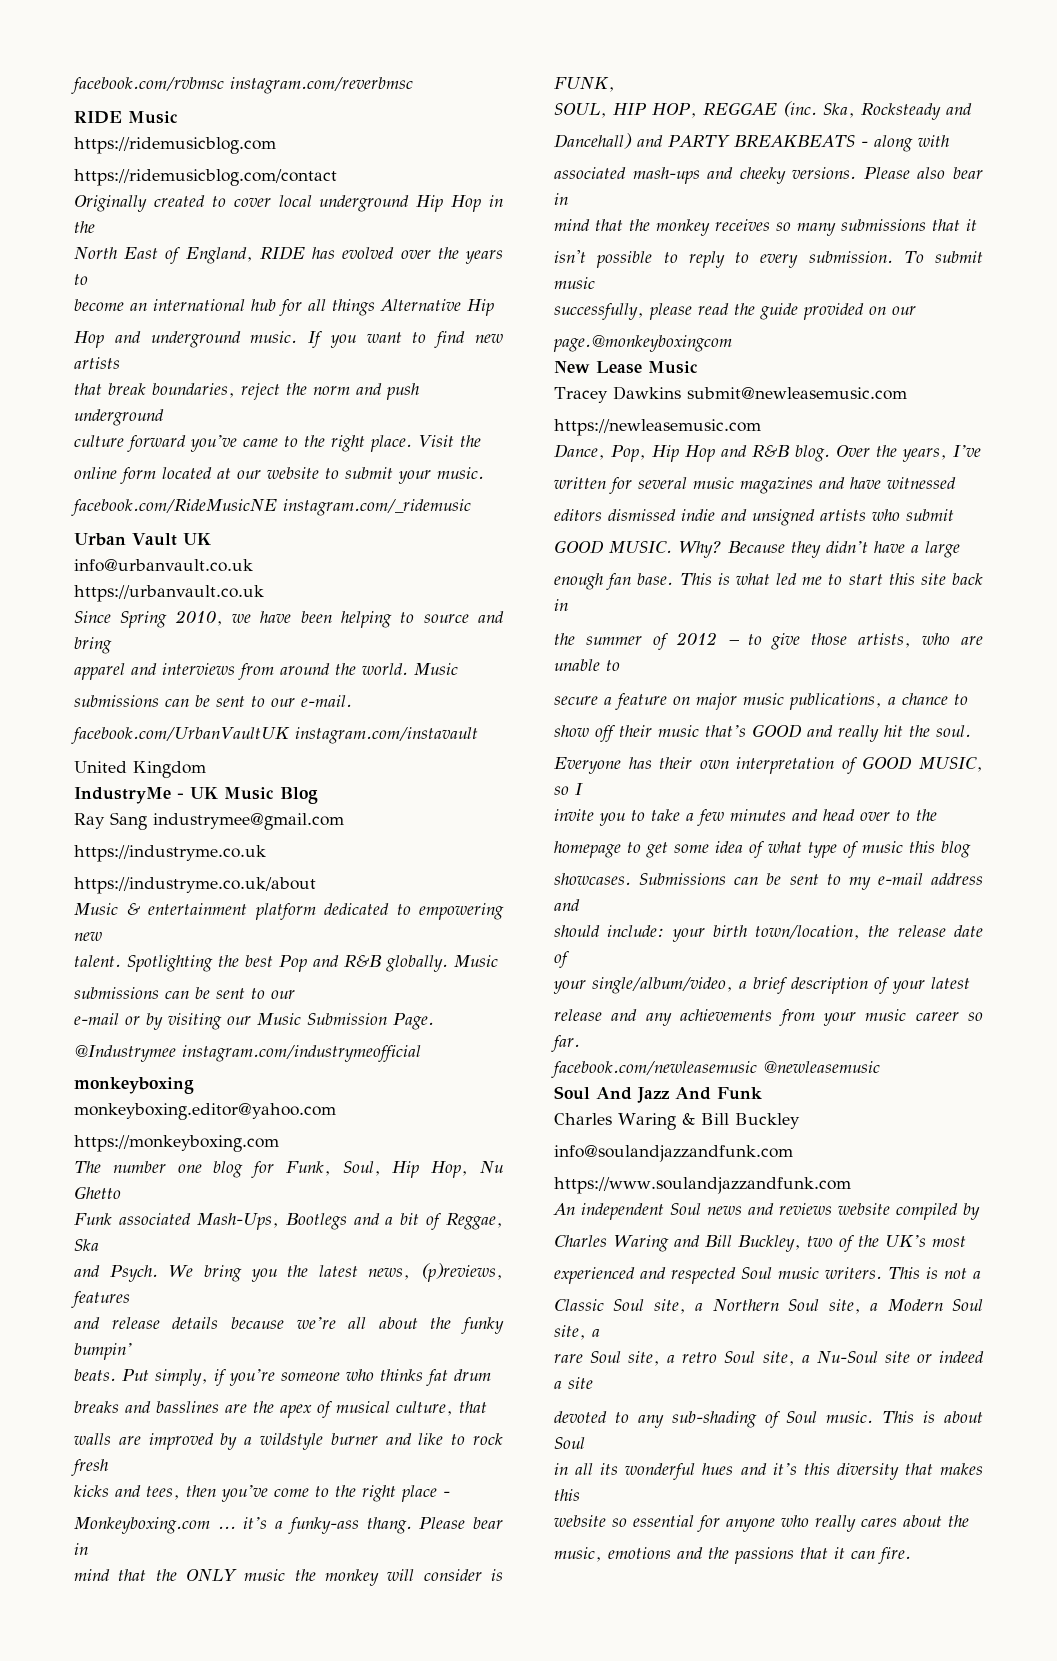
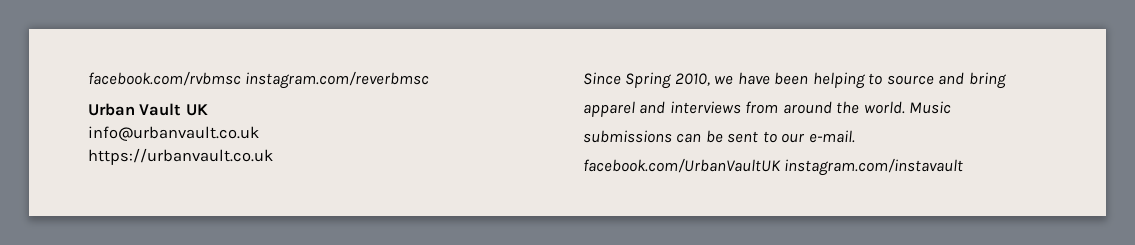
[74,111,178,124] [74,137,276,154] [74,169,337,186] [74,195,503,212] [74,221,95,233] [74,246,504,264] [74,274,88,285] [74,299,494,316] [74,331,503,348] [74,357,120,369] [74,383,419,400] [74,409,164,426] [74,435,481,452] [74,467,484,484] [71,499,471,516] // RIDE Music // https://ridemusicblog.com // https://ridemusicblog.com/contact // Originally created to cover local underground Hip Hop in the // North East of England, RIDE has evolved over the years to // become an international hub for all things Alternative Hip // Hop and underground music. If you want to find new artists // that break boundaries, reject the norm and push underground // culture forward you’ve came to the right place. Visit the // online form located at our website to submit your music. // facebook.com/RideMusicNE instagram.com/_ridemusic -> (430, 80) none
[74,761,206,778] [74,787,318,804] [74,812,344,830] [74,845,266,862] [74,877,316,894] [74,903,504,920] [74,931,102,941] [74,955,498,972] [74,987,295,999] [74,1013,434,1030] [74,1045,421,1062] [74,1077,194,1094] [74,1103,336,1120] [74,1135,279,1152] [74,1161,503,1178] [74,1186,121,1199] [74,1213,503,1230] [74,1239,99,1251] [74,1263,503,1282] [71,1291,130,1308] [74,1317,504,1334] [74,1343,132,1360] [74,1369,491,1386] [74,1401,487,1418] [74,1433,504,1450] [71,1459,108,1476] [74,1485,450,1502] [74,1517,504,1534] [74,1543,88,1555] [74,1569,504,1586] [554,77,615,92] [554,101,972,120] [554,133,949,152] [554,167,983,184] [554,193,568,205] [554,219,977,236] [554,250,983,268] [554,277,595,289] [554,303,916,320] [553,335,732,352] [554,361,698,374] [554,386,907,403] [554,419,761,436] [554,444,981,462] [554,477,956,494] [554,509,954,526] [554,540,960,558] [554,573,983,590] [554,599,568,611] [554,632,983,650] [554,659,620,671] [554,693,968,710] [554,724,971,742] [554,756,983,774] [554,783,583,795] [554,809,937,826] [554,841,971,858] [554,873,983,890] [554,899,580,911] [554,925,983,942] [554,951,570,968] [553,977,970,994] [554,1009,983,1026] [551,1035,580,1052] [551,1061,880,1078] [554,1086,762,1103] [554,1113,800,1130] [554,1145,793,1162] [554,1177,851,1194] [553,1203,980,1220] [554,1235,966,1252] [554,1267,981,1284] [554,1299,984,1314] [554,1325,600,1340] [554,1351,984,1366] [554,1377,593,1389] [554,1411,984,1428] [554,1437,585,1449] [554,1463,983,1480] [554,1489,580,1501] [554,1515,969,1532] [554,1547,911,1564] // United Kingdom // IndustryMe - UK Music Blog // Ray Sang industrymee@gmail.com // https://industryme.co.uk // https://industryme.co.uk/about // Music & entertainment platform dedicated to empowering new // talent. Spotlighting the best Pop and R&B globally. Music // submissions can be sent to our // e-mail or by visiting our Music Submission Page. // @Industrymee instagram.com/industrymeofficial // monkeyboxing // monkeyboxing.editor@yahoo.com // https://monkeyboxing.com // The number one blog for Funk, Soul, Hip Hop, Nu Ghetto // Funk associated Mash-Ups, Bootlegs and a bit of Reggae, Ska // and Psych. We bring you the latest news, (p)reviews, features // and release details because we’re all about the funky bumpin’ // beats. Put simply, if you’re someone who thinks fat drum // breaks and basslines are the apex of musical culture, that // walls are improved by a wildstyle burner and like to rock fresh // kicks and tees, then you’ve come to the right place - // Monkeyboxing.com ... it’s a funky-ass thang. Please bear in // mind that the ONLY music the monkey will consider is FUNK, // SOUL, HIP HOP, REGGAE (inc. Ska, Rocksteady and // Dancehall) and PARTY BREAKBEATS - along with // associated mash-ups and cheeky versions. Please also bear in // mind that the monkey receives so many submissions that it // isn't possible to reply to every submission. To submit music // successfully, please read the guide provided on our // page.@monkeyboxingcom // New Lease Music // Tracey Dawkins submit@newleasemusic.com // https://newleasemusic.com // Dance, Pop, Hip Hop and R&B blog. Over the years, I’ve // written for several music magazines and have witnessed // editors dismissed indie and unsigned artists who submit // GOOD MUSIC. Why? Because they didn’t have a large // enough fan base. This is what led me to start this site back in // the summer of 2012 – to give those artists, who are unable to // secure a feature on major music publications, a chance to // show off their music that’s GOOD and really hit the soul. // Everyone has their own interpretation of GOOD MUSIC, so I // invite you to take a few minutes and head over to the // homepage to get some idea of what type of music this blog // showcases. Submissions can be sent to my e-mail address and // should include: your birth town/location, the release date of // your single/album/video, a brief description of your latest // release and any achievements from your music career so far. // facebook.com/newleasemusic @newleasemusic // Soul And Jazz And Funk // Charles Waring & Bill Buckley // info@soulandjazzandfunk.com // https://www.soulandjazzandfunk.com // An independent Soul news and reviews website compiled by // Charles Waring and Bill Buckley, two of the UK’s most // experienced and respected Soul music writers. This is not a // Classic Soul site, a Northern Soul site, a Modern Soul site, a // rare Soul site, a retro Soul site, a Nu-Soul site or indeed a site // devoted to any sub-shading of Soul music. This is about Soul // in all its wonderful hues and it’s this diversity that makes this // website so essential for anyone who really cares about the // music, emotions and the passions that it can fire. -> (964, 167) none

